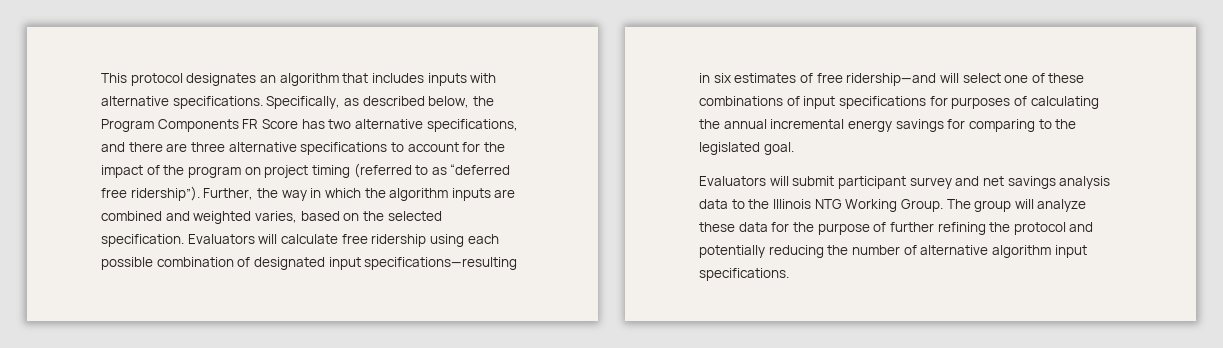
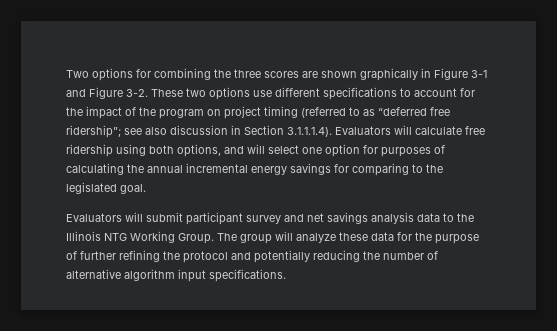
[101,73,497,86] [101,96,494,109] [101,119,518,132] [101,142,297,152] This protocol designates an algorithm that includes inputs with alternative specifications. Specifically, as described below, the Program Components FR Score has two alternative specifications, and there are three alternative -> [66,68,487,81] [66,87,320,100] Two options for combining the three scores are shown graphically in Figure 3-1 and Figure 3-2. These two options use different
[130,186,516,201] [101,211,442,224] [101,234,184,247] ridership”). Further, the way in which the algorithm inputs are combined and weighted varies, based on the selected specification. -> [66,125,332,138] ridership”; see also discussion in Section 3.1.1.1.4).
[467,234,499,244] [101,257,518,270] [699,73,1085,86] [699,96,926,109] each possible combination of designated input specifications—resulting in six estimates of free ridership—and will select one of these combinations of input specifications -> [149,144,360,157] both options, and will select one option

